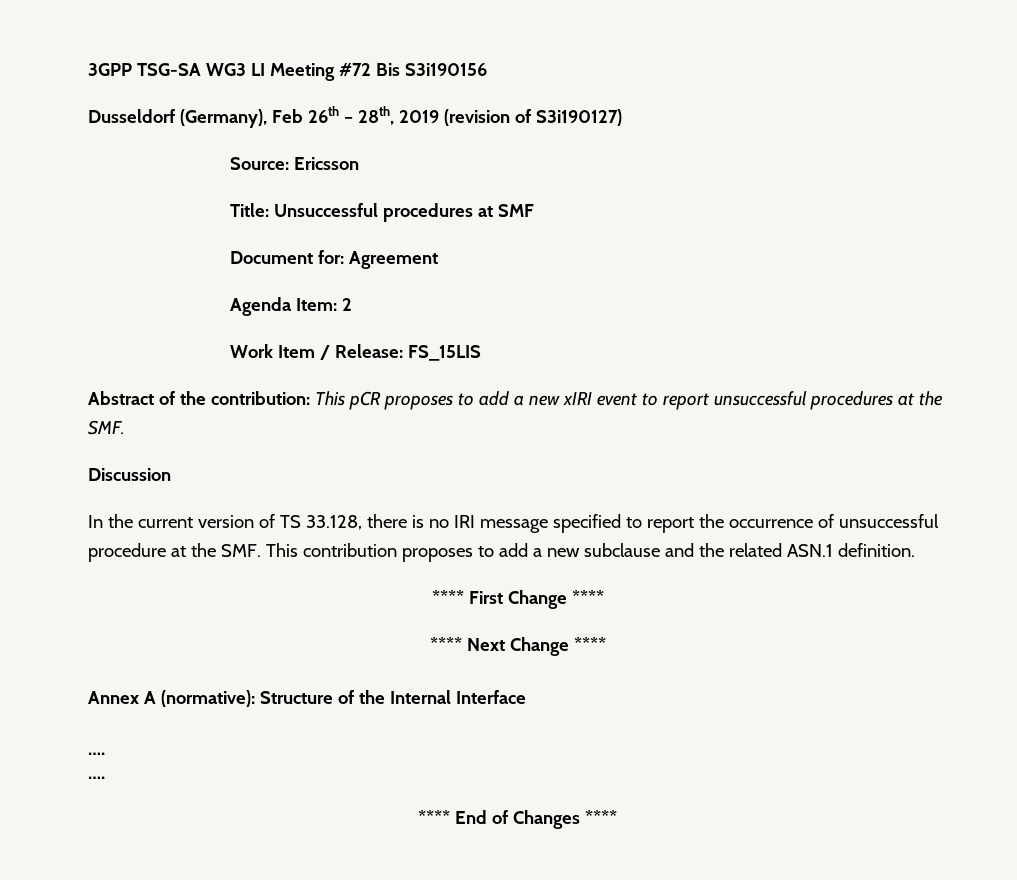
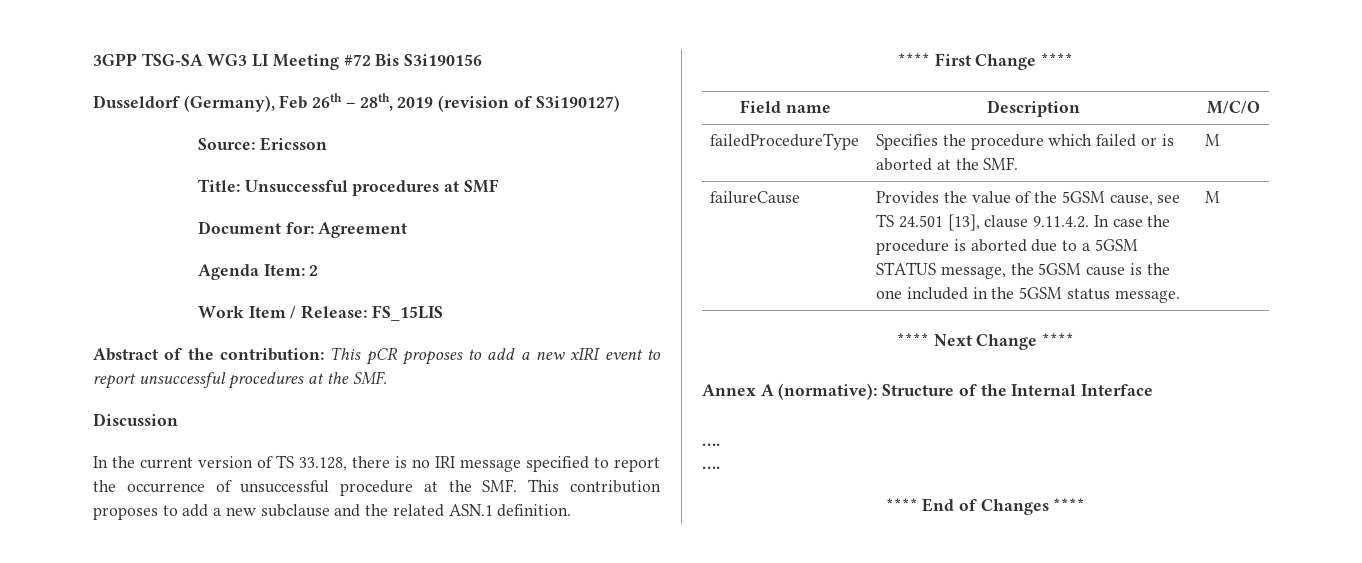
(604, 597) none -> [740,100,831,113] [986,100,1080,117] [1206,101,1260,114] [710,133,860,150] [876,134,1174,150] [876,157,1019,171] [1205,134,1221,146] [710,191,801,204] [876,191,1181,206] [876,214,1171,231] [876,239,1138,255] [876,262,1170,279] [876,287,1180,303] [1205,191,1221,203] // Field name | Description | M/C/O // failedProcedureType | Specifies the procedure which failed or is aborted at the SMF. | M // failureCause | Provides the value of the 5GSM cause, see TS 24.501 [13], clause 9.11.4.2. In case the procedure is aborted due to a 5GSM STATUS message, the 5GSM cause is the one included in the 5GSM status message. | M

